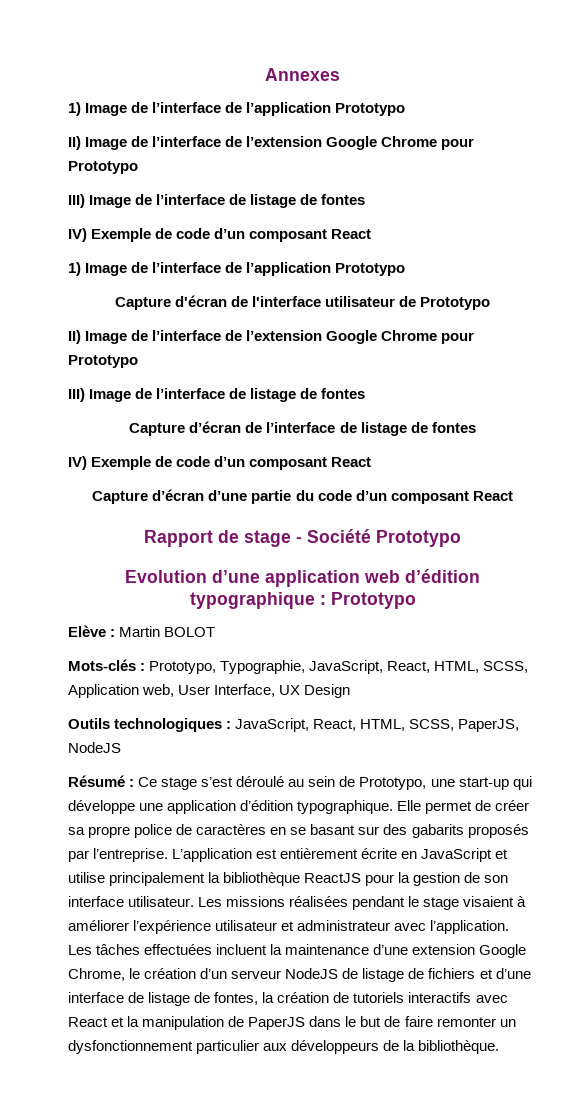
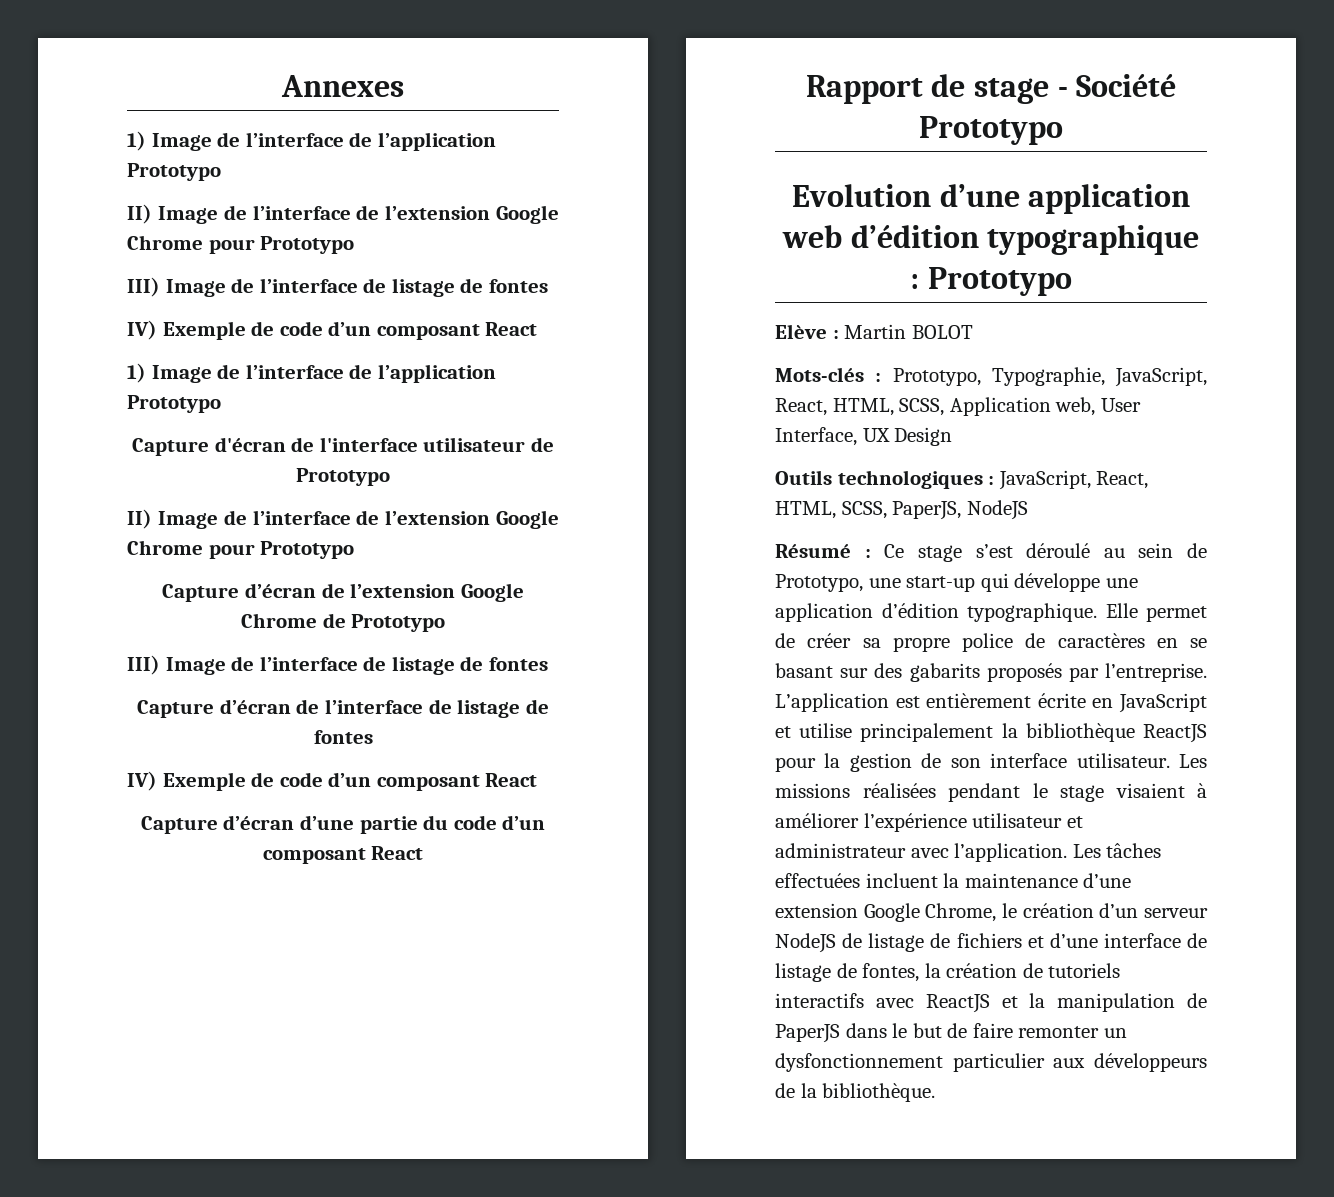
(138, 361) none -> [162,583,524,602] [240,613,446,632] // Capture d’écran de l’extension Google Chrome de Prototypo
[68,1017,108,1027] React -> [925,994,990,1013] ReactJS

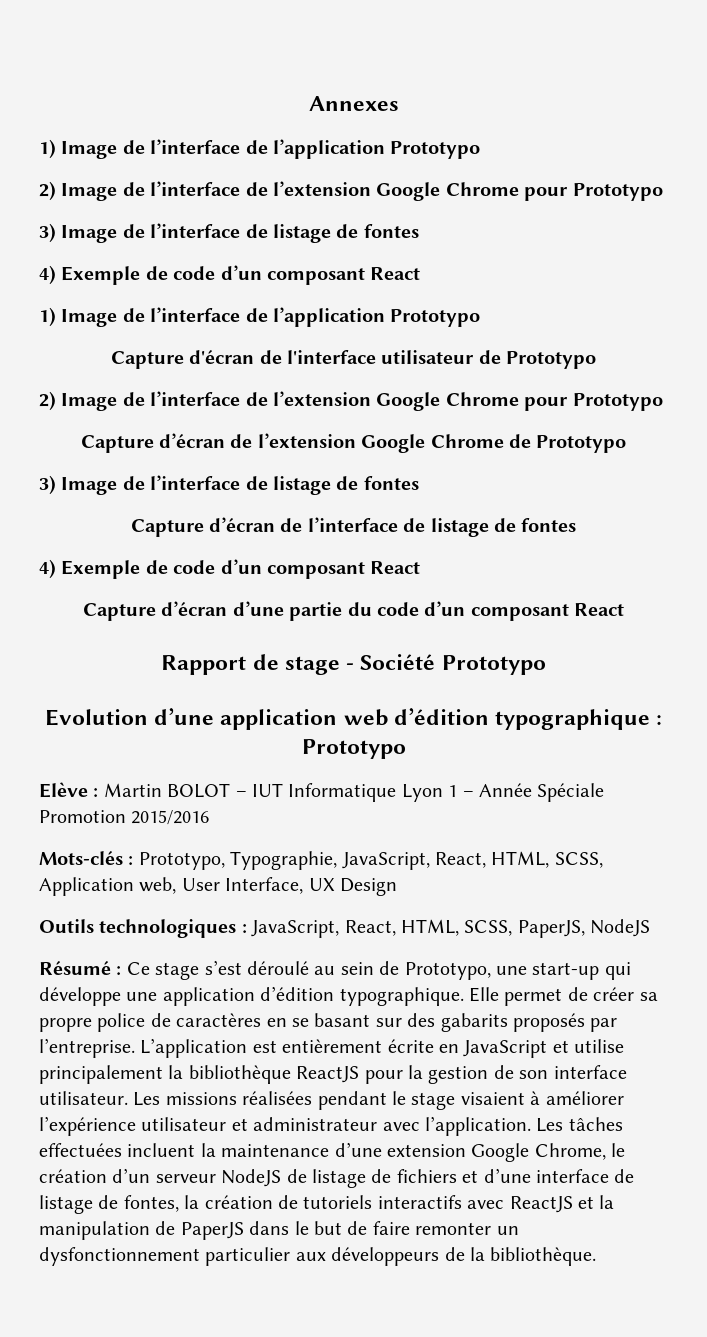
[127,204,559,224] [127,235,355,254] [127,277,548,297] [127,320,157,340] II) Image de l’interface de l’extension Google Chrome pour Prototypo // III) Image de l’interface de listage de fontes // IV) -> [39,181,663,201] [39,223,419,243] [39,265,56,285] 2) Image de l’interface de l’extension Google Chrome pour Prototypo // 3) Image de l’interface de listage de fontes // 4)
[127,509,152,529] II) -> [39,391,56,411] 2)
[127,655,160,675] III) -> [39,475,56,495] 3)
[127,771,157,791] IV) -> [39,559,56,579] 4)
(973, 332) none -> [235,783,605,802] [39,810,210,825] – IUT Informatique Lyon 1 – Année Spéciale Promotion 2015/2016

